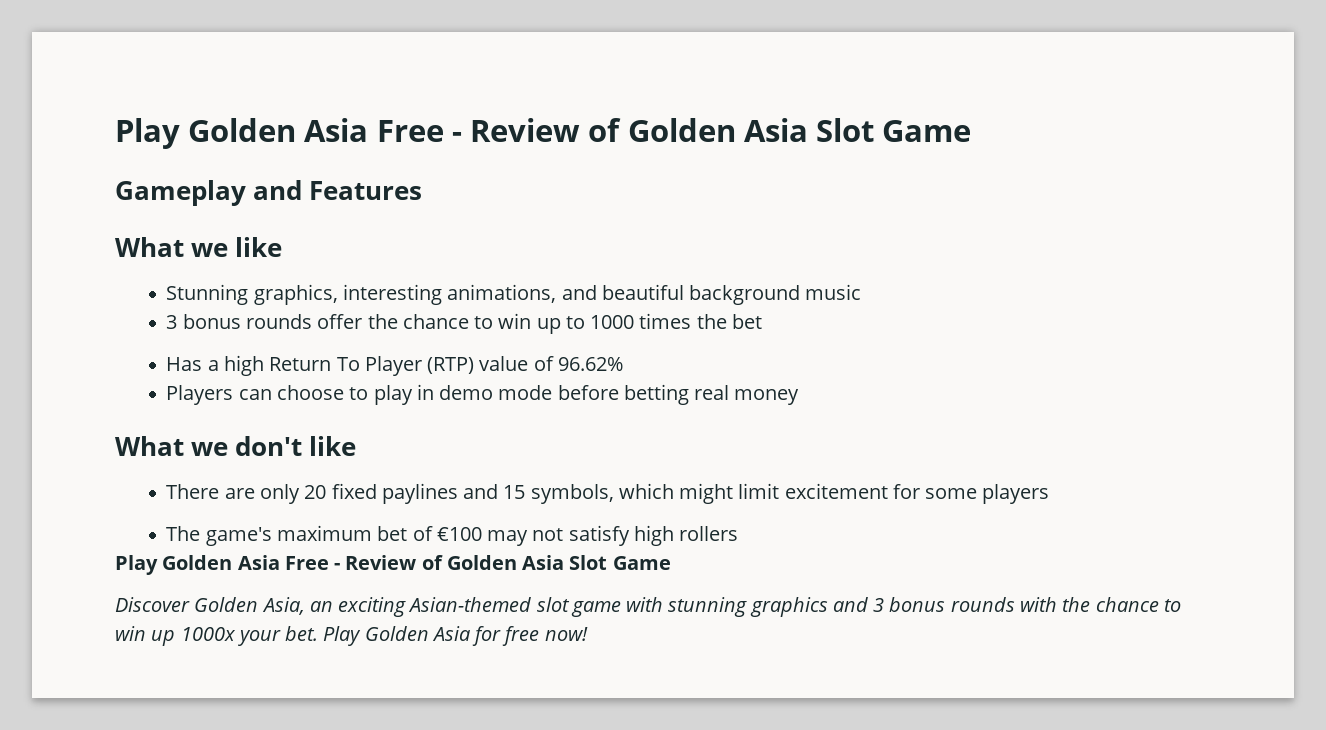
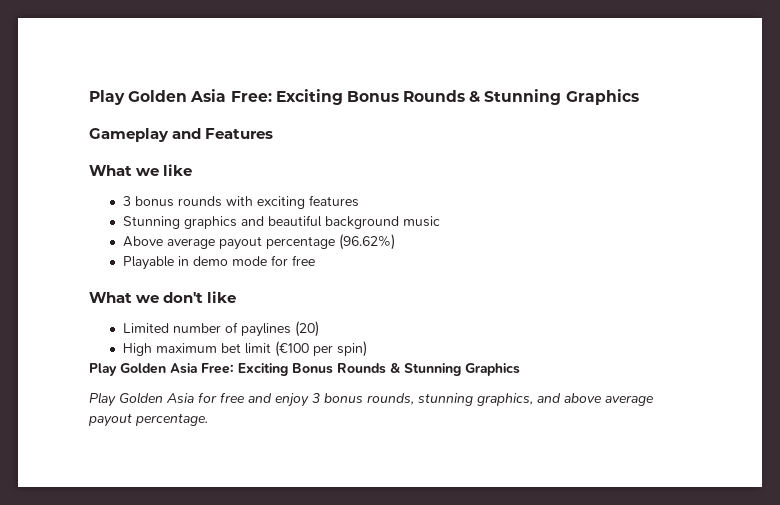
[115,118,972,149] Play Golden Asia Free - Review of Golden Asia Slot Game -> [89,89,639,105] Play Golden Asia Free: Exciting Bonus Rounds & Stunning Graphics
[166,284,862,305] [166,313,762,334] [166,355,623,376] [166,384,800,405] [115,436,357,456] [166,483,1050,504] [166,525,739,546] [115,555,671,575] [115,597,1181,617] [115,626,319,646] Stunning graphics, interesting animations, and beautiful background music // 3 bonus rounds offer the chance to win up to 1000 times the bet // Has a high Return To Player (RTP) value of 96.62% // Players can choose to play in demo mode before betting real money // What we don't like // There are only 20 fixed paylines and 15 symbols, which might limit excitement for some players // The game's maximum bet of €100 may not satisfy high rollers // Play Golden Asia Free - Review of Golden Asia Slot Game // Discover Golden Asia, an exciting Asian-themed slot game with stunning graphics and 3 bonus rounds with the chance to win up 1000x your bet. -> [122,195,359,209] [122,215,440,229] [122,234,395,250] [122,255,315,270] [89,291,237,303] [122,321,319,337] [122,341,367,357] [89,363,520,376] 3 bonus rounds with exciting features // Stunning graphics and beautiful background music // Above average payout percentage (96.62%) // Playable in demo mode for free // What we don't like // Limited number of paylines (20) // High maximum bet limit (€100 per spin) // Play Golden Asia Free: Exciting Bonus Rounds & Stunning Graphics //
[544,627,588,641] now! -> [248,393,654,407] [88,413,208,427] and enjoy 3 bonus rounds, stunning graphics, and above average payout percentage.

